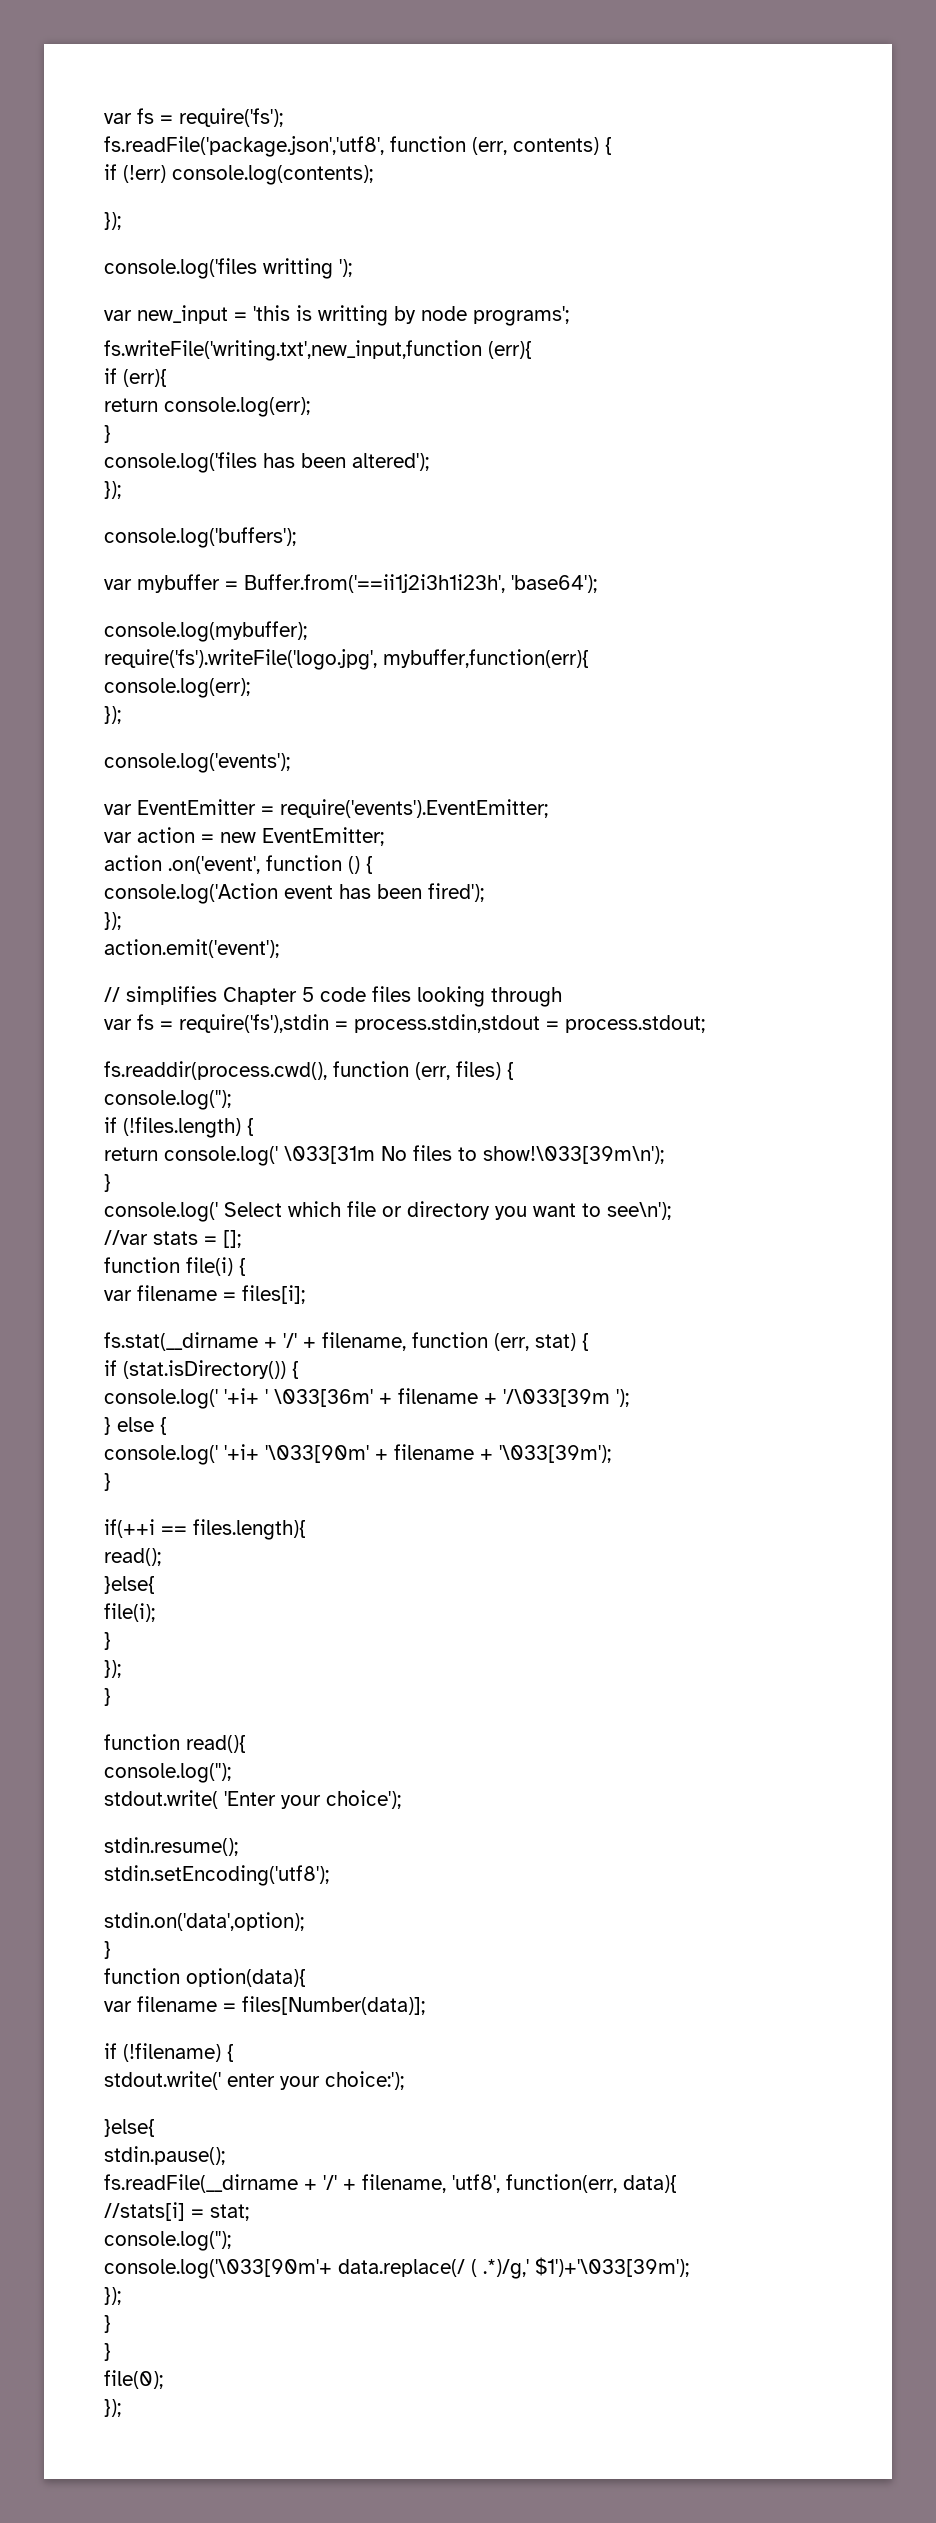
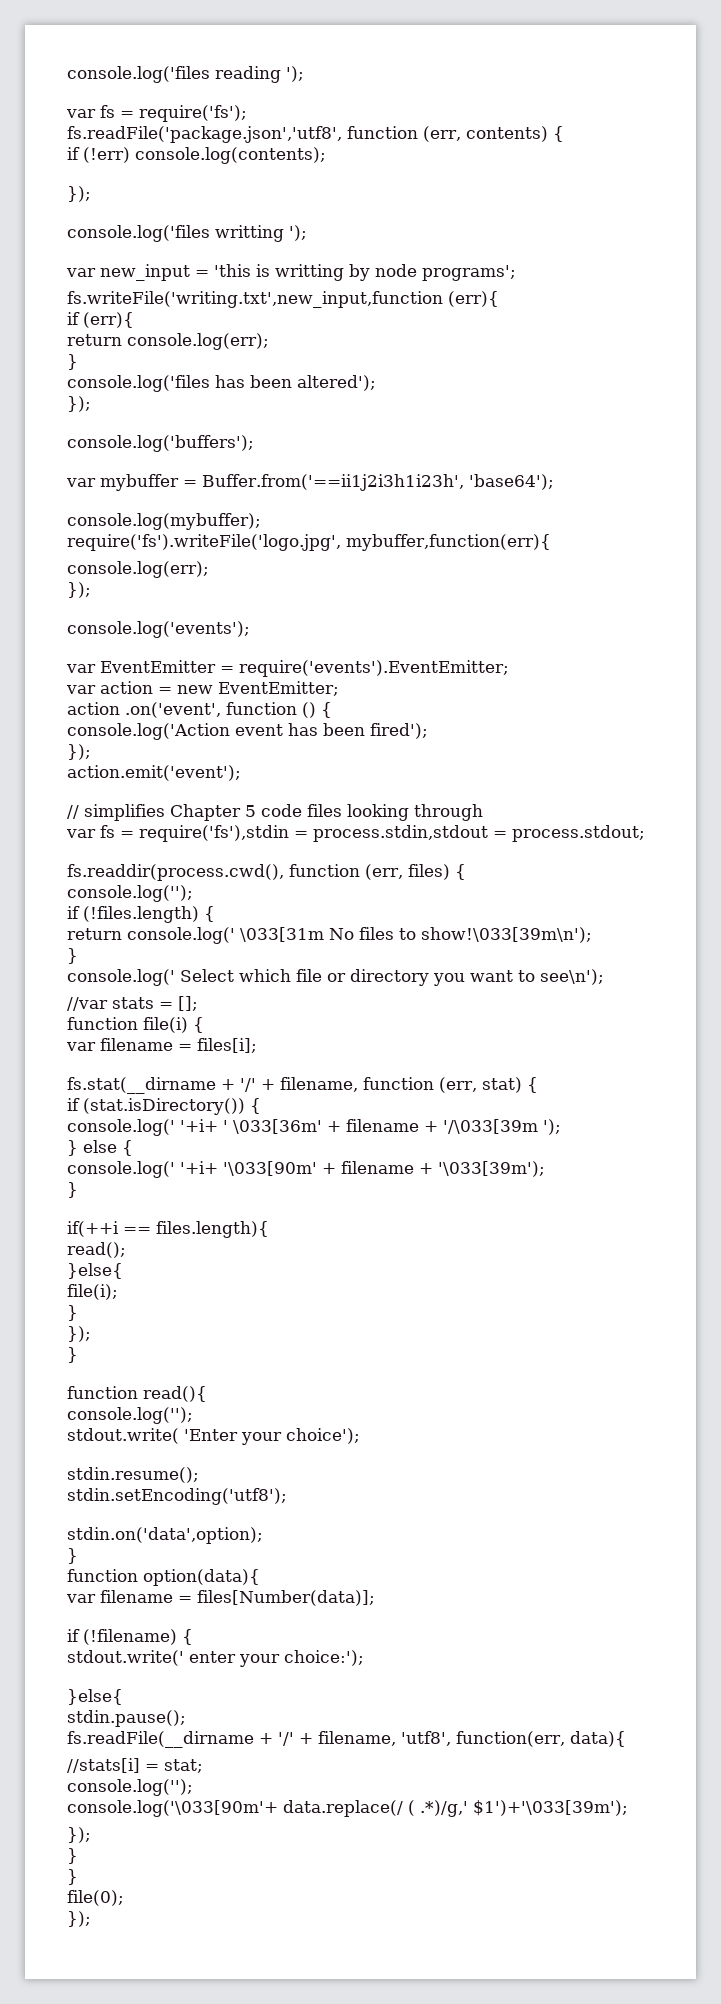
(104, 118) none -> [67,66,304,83] console.log('files reading '); //

